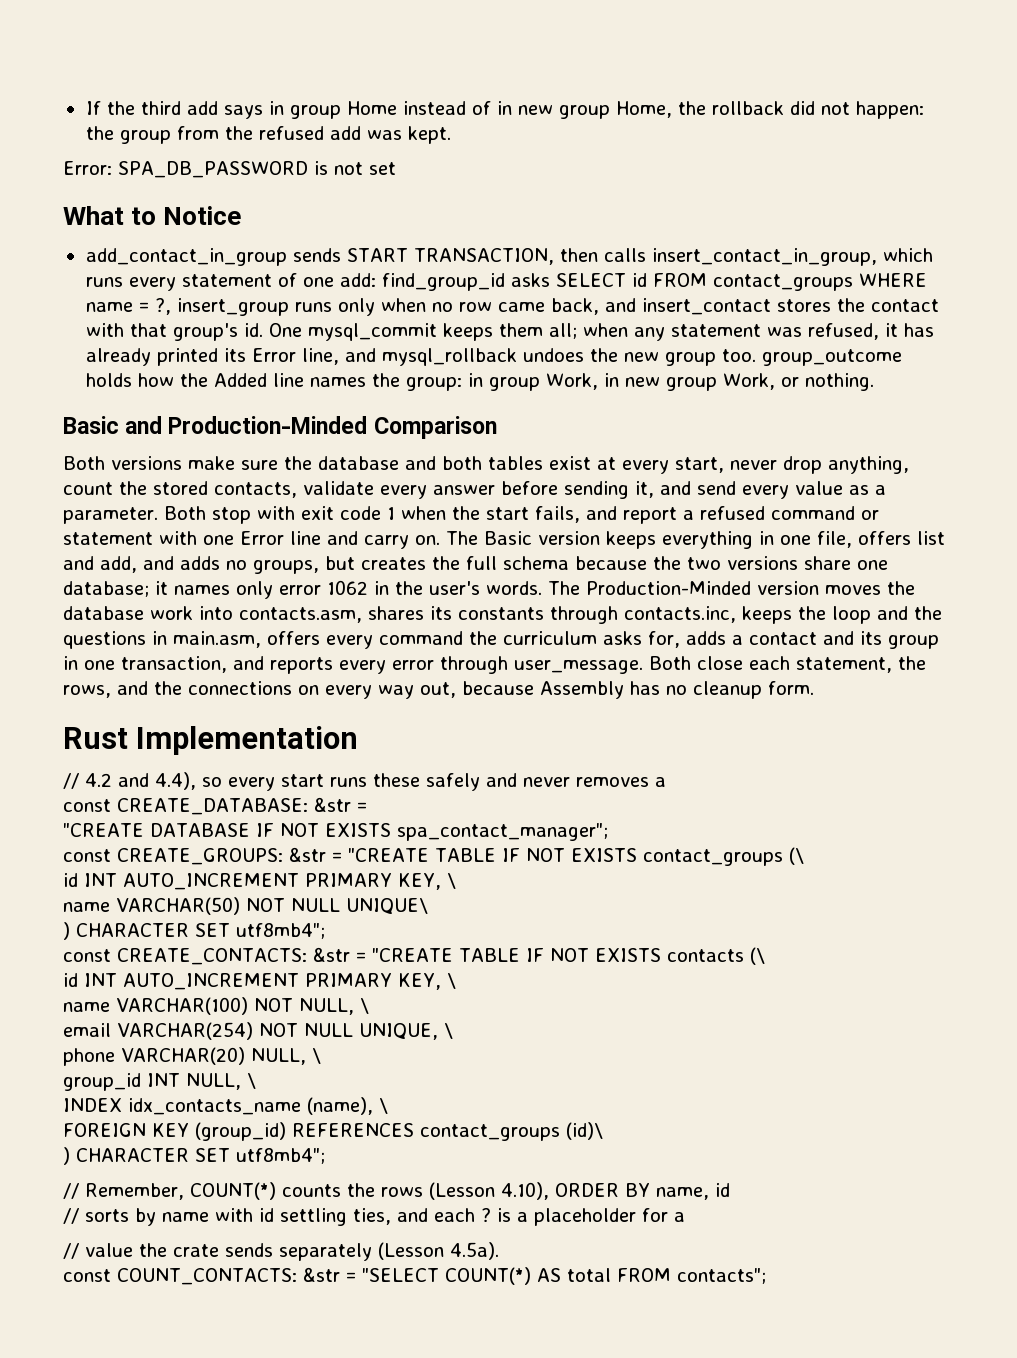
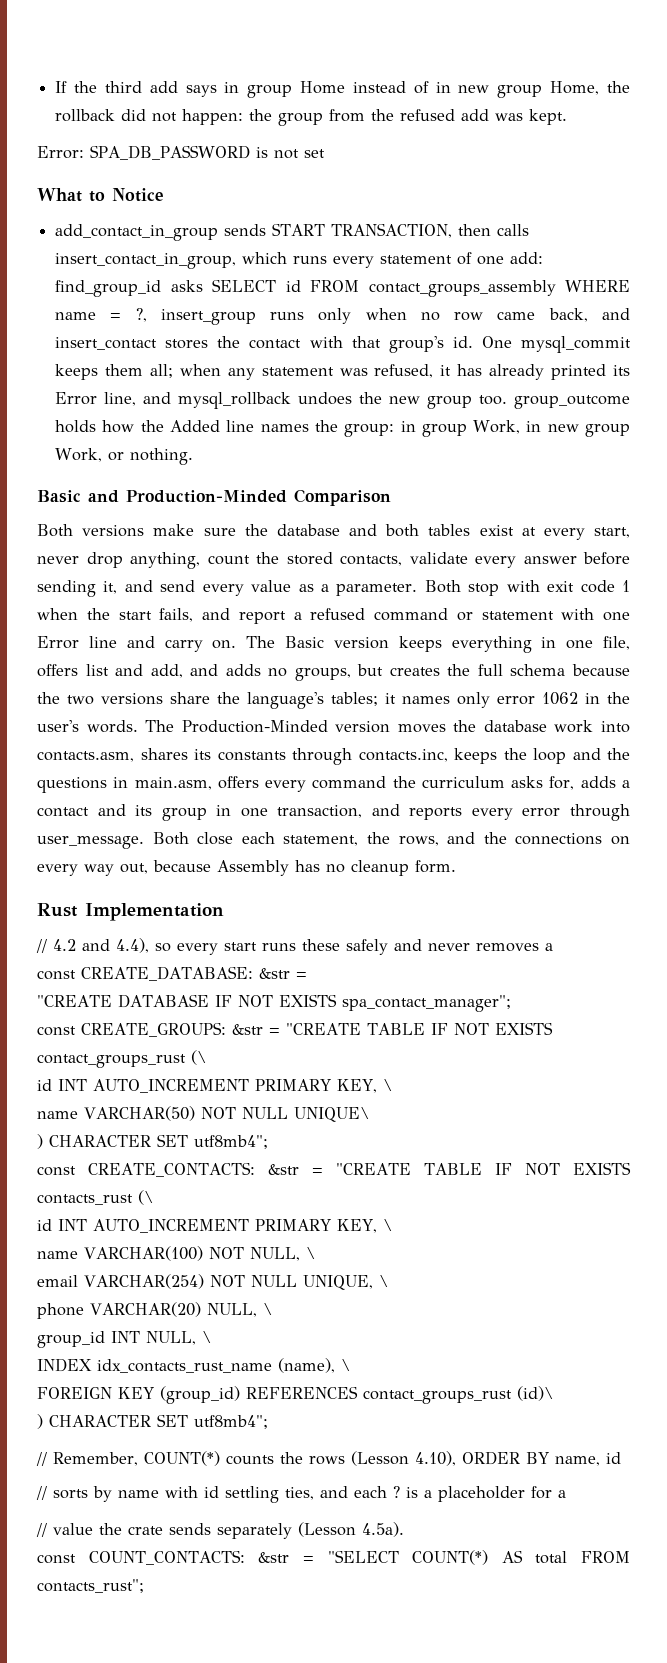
[712,274,853,291] contact_groups -> [368,280,556,297] contact_groups_assembly
[857,560,888,570] [63,581,149,597] one database; -> [217,692,378,709] the language's tables;
[642,849,783,866] contact_groups -> [37,1054,186,1068] contact_groups_rust
[666,949,744,962] contacts -> [37,1194,133,1205] contacts_rust
[128,1098,301,1115] idx_contacts_name -> [97,1359,272,1373] idx_contacts_rust_name
[420,1124,560,1141] contact_groups -> [363,1390,512,1404] contact_groups_rust
[676,1268,766,1284] contacts"; -> [37,1579,144,1593] contacts_rust";

